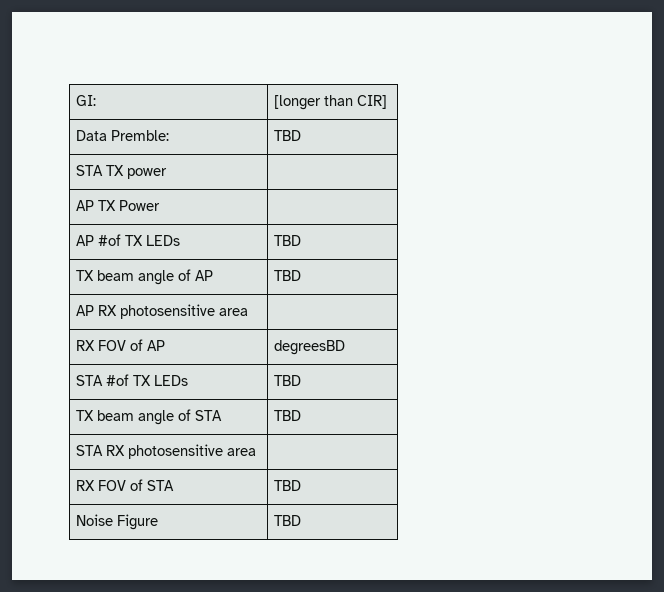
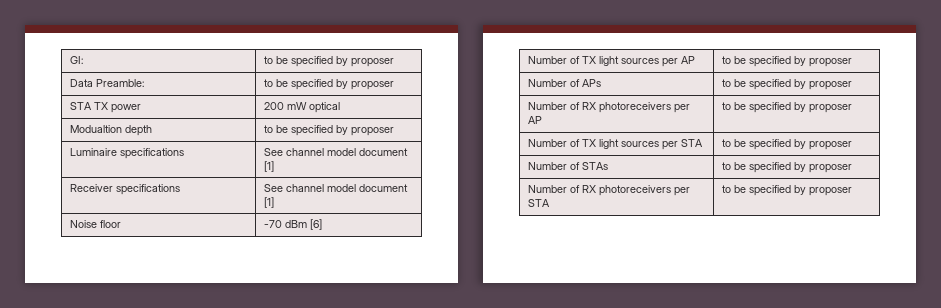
[274,95,388,110] [76,130,170,141] [274,130,302,141] [76,165,168,179] [76,200,161,211] [76,234,181,246] [274,235,302,246] [76,269,214,285] [274,270,302,281] [76,304,249,319] [76,339,166,351] [274,340,346,355] [76,374,189,386] [274,375,302,386] [76,409,223,425] [274,410,302,421] [76,444,257,459] [76,479,175,491] [274,480,302,491] [76,514,159,530] [274,515,302,526] [longer than CIR] // Data Premble: | TBD // STA TX power | // AP TX Power | // AP #of TX LEDs | TBD // TX beam angle of AP | TBD // AP RX photosensitive area | // RX FOV of AP | degreesBD // STA #of TX LEDs | TBD // TX beam angle of STA | TBD // STA RX photosensitive area | // RX FOV of STA | TBD // Noise Figure | TBD -> [263,56,394,67] [69,79,144,87] [263,79,394,90] [69,102,141,113] [263,102,340,113] [69,125,152,136] [263,125,394,136] [69,148,184,159] [263,148,408,156] [263,161,274,172] [69,184,180,195] [263,184,408,192] [263,197,274,208] [69,220,121,228] [263,219,322,230] [527,56,695,67] [721,56,852,67] [527,79,601,87] [721,79,852,90] [527,102,690,113] [527,116,542,124] [721,102,852,113] [527,139,703,150] [721,139,852,150] [527,162,608,170] [721,162,852,173] [527,185,690,196] [527,199,550,207] [721,185,852,196] to be specified by proposer // Data Preamble: | to be specified by proposer // STA TX power | 200 mW optical // Modualtion depth | to be specified by proposer // Luminaire specifications | See channel model document [1] // Receiver specifications | See channel model document [1] // Noise floor | -70 dBm [6] // Number of TX light sources per AP | to be specified by proposer // Number of APs | to be specified by proposer // Number of RX photoreceivers per AP | to be specified by proposer // Number of TX light sources per STA | to be specified by proposer // Number of STAs | to be specified by proposer // Number of RX photoreceivers per STA | to be specified by proposer

